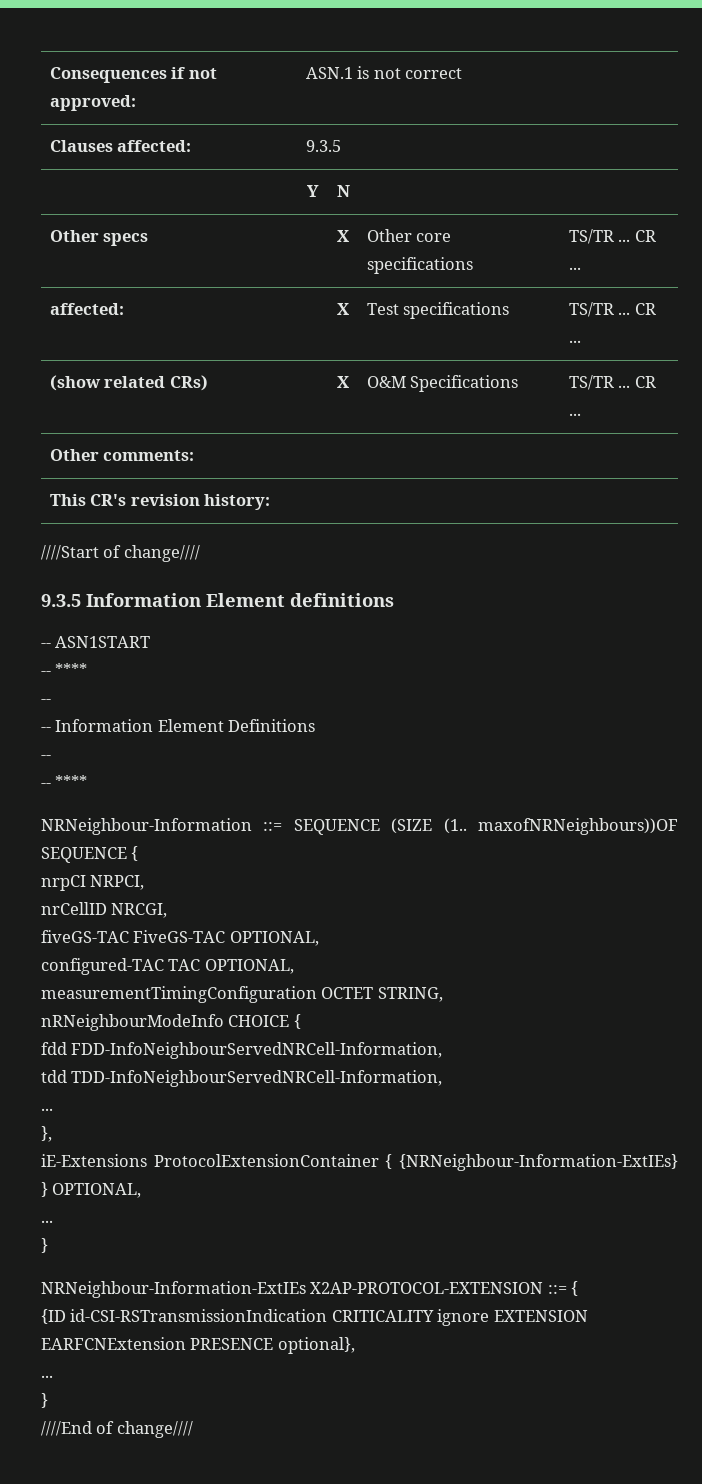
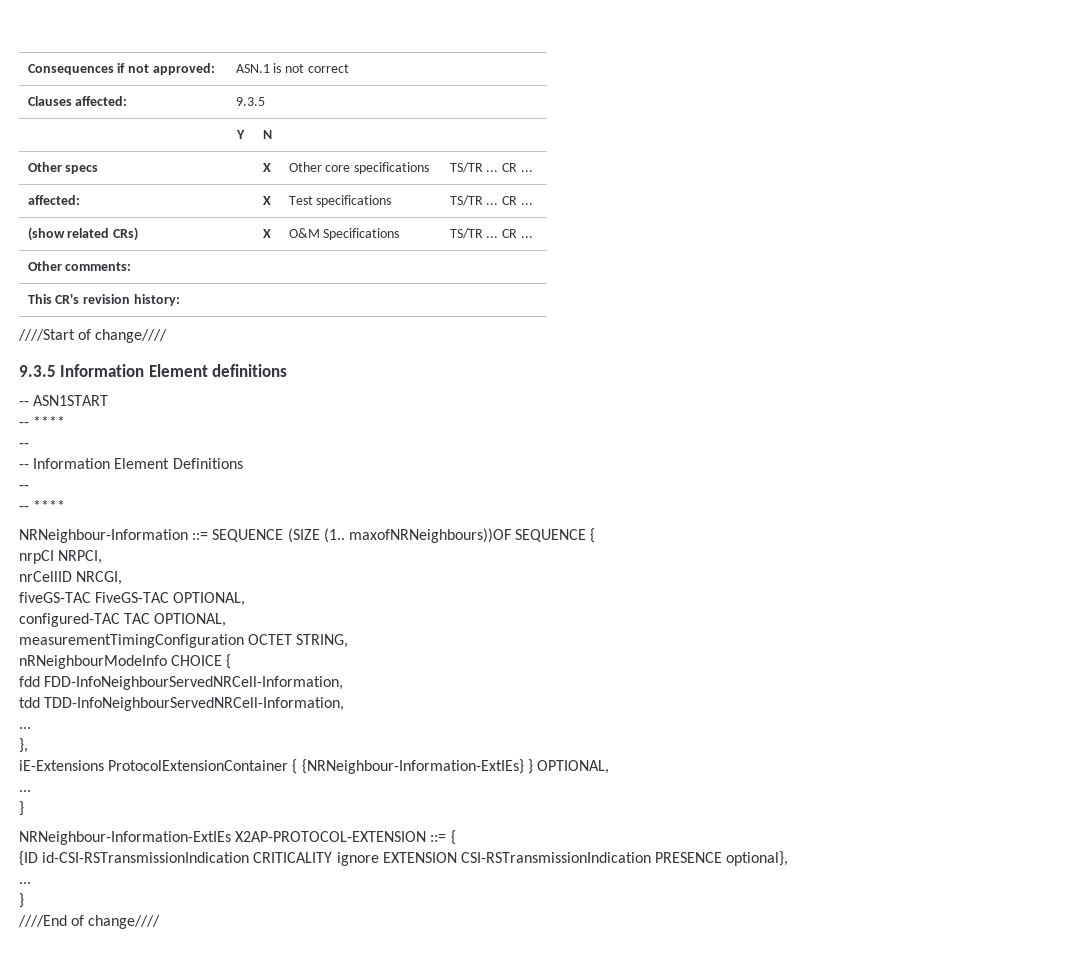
[41,1337,186,1350] EARFCNExtension -> [460,852,651,863] CSI-RSTransmissionIndication

